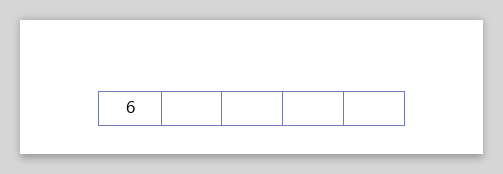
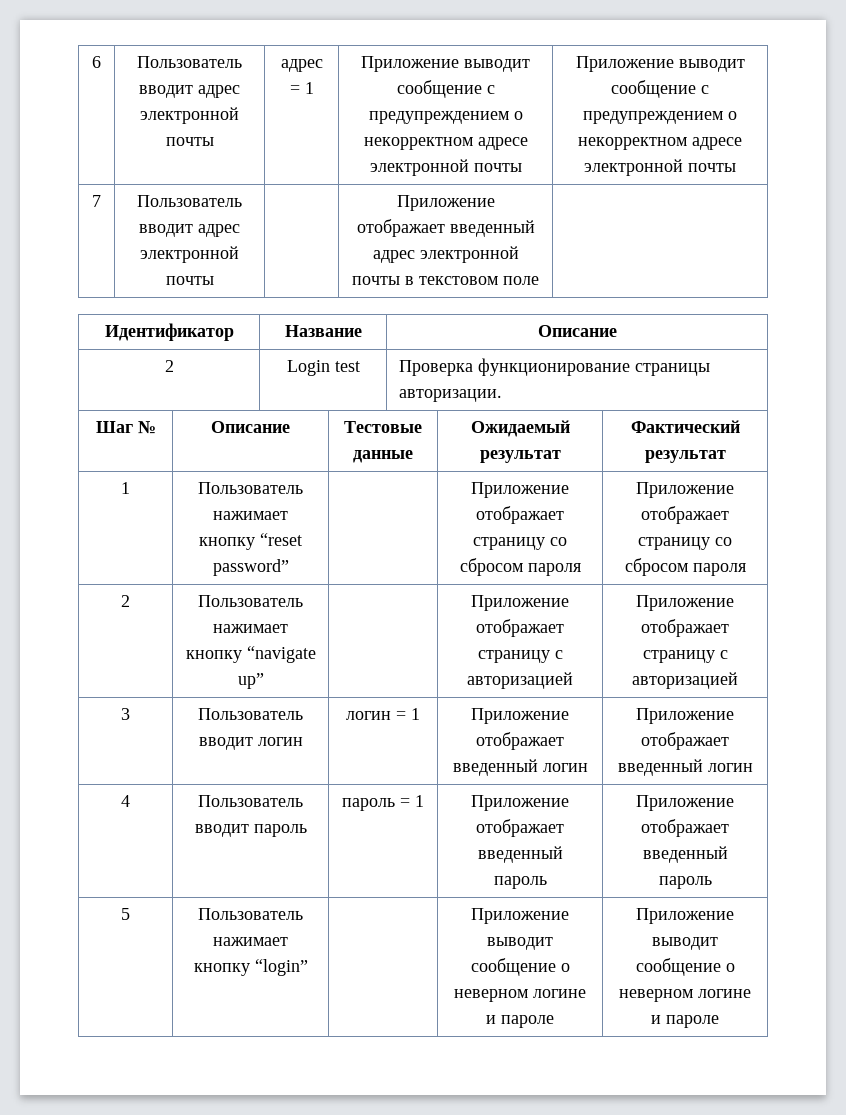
(135, 107) | | | -> [137,56,242,68] [139,85,240,98] [140,107,239,124] [165,137,214,146] [280,59,323,72] [289,82,314,94] [361,56,530,72] [396,80,495,98] [368,111,523,124] [363,137,528,150] [369,159,522,176] [575,56,745,72] [611,80,709,98] [583,111,737,124] [578,137,742,150] [584,159,736,176] [92,195,101,207] [137,195,242,207] [139,224,240,237] [140,246,239,263] [165,276,214,285] [396,195,495,211] [356,219,535,237] [372,246,519,263] [352,276,539,285] [104,323,234,341] [284,325,362,337] [537,325,617,337] [164,360,174,372] [286,360,360,376] [399,358,711,376] [399,389,503,402] [95,421,156,434] [211,421,290,433] [344,421,422,433] [353,450,413,463] [470,420,570,437] [479,450,561,463] [630,420,740,433] [644,450,726,463] [121,482,130,494] [198,482,303,494] [213,511,288,520] [199,533,302,550] [212,559,289,576] [471,482,569,498] [476,506,564,524] [473,537,567,550] [459,558,581,576] [636,482,734,498] [641,506,729,524] [638,537,732,550] [624,558,746,576] [121,595,130,607] [198,595,303,607] [213,624,288,633] [185,646,316,663] [237,673,264,689] [471,595,569,611] [476,619,564,637] [477,650,563,663] [467,672,573,689] [636,595,734,611] [641,619,729,637] [642,650,728,663] [632,672,738,689] [121,708,130,720] [198,708,303,720] [198,737,303,750] [346,708,420,720] [471,708,569,724] [476,732,564,750] [452,759,588,776] [636,708,734,724] [641,732,729,750] [617,759,753,776] [121,795,130,807] [198,795,303,807] [194,824,307,837] [342,795,424,811] [471,795,569,811] [476,819,564,837] [477,846,563,863] [493,876,547,889] [636,795,734,811] [641,819,729,837] [642,846,728,863] [658,876,712,889] [121,908,130,920] [198,908,303,920] [213,937,288,946] [193,959,308,976] [471,908,569,924] [487,937,553,950] [470,958,570,976] [454,989,586,1002] [486,1015,554,1028] [636,908,734,924] [652,937,718,950] [635,958,735,976] [619,989,751,1002] [651,1015,719,1028] Пользователь вводит адрес электронной почты | адрес = 1 | Приложение выводит сообщение с предупреждением о некорректном адресе электронной почты | Приложение выводит сообщение с предупреждением о некорректном адресе электронной почты // 7 | Пользователь вводит адрес электронной почты | | Приложение отображает введенный адрес электронной почты в текстовом поле | // Идентификатор | Название | Описание // 2 | Login test | Проверка функционирование страницы авторизации. // Шаг № | Описание | Тестовые данные | Ожидаемый результат | Фактический результат // 1 | Пользователь нажимает кнопку “reset password” | | Приложение отображает страницу со сбросом пароля | Приложение отображает страницу со сбросом пароля // 2 | Пользователь нажимает кнопку “navigate up” | | Приложение отображает страницу с авторизацией | Приложение отображает страницу с авторизацией // 3 | Пользователь вводит логин | логин = 1 | Приложение отображает введенный логин | Приложение отображает введенный логин // 4 | Пользователь вводит пароль | пароль = 1 | Приложение отображает введенный пароль | Приложение отображает введенный пароль // 5 | Пользователь нажимает кнопку “login” | | Приложение выводит сообщение о неверном логине и пароле | Приложение выводит сообщение о неверном логине и пароле

